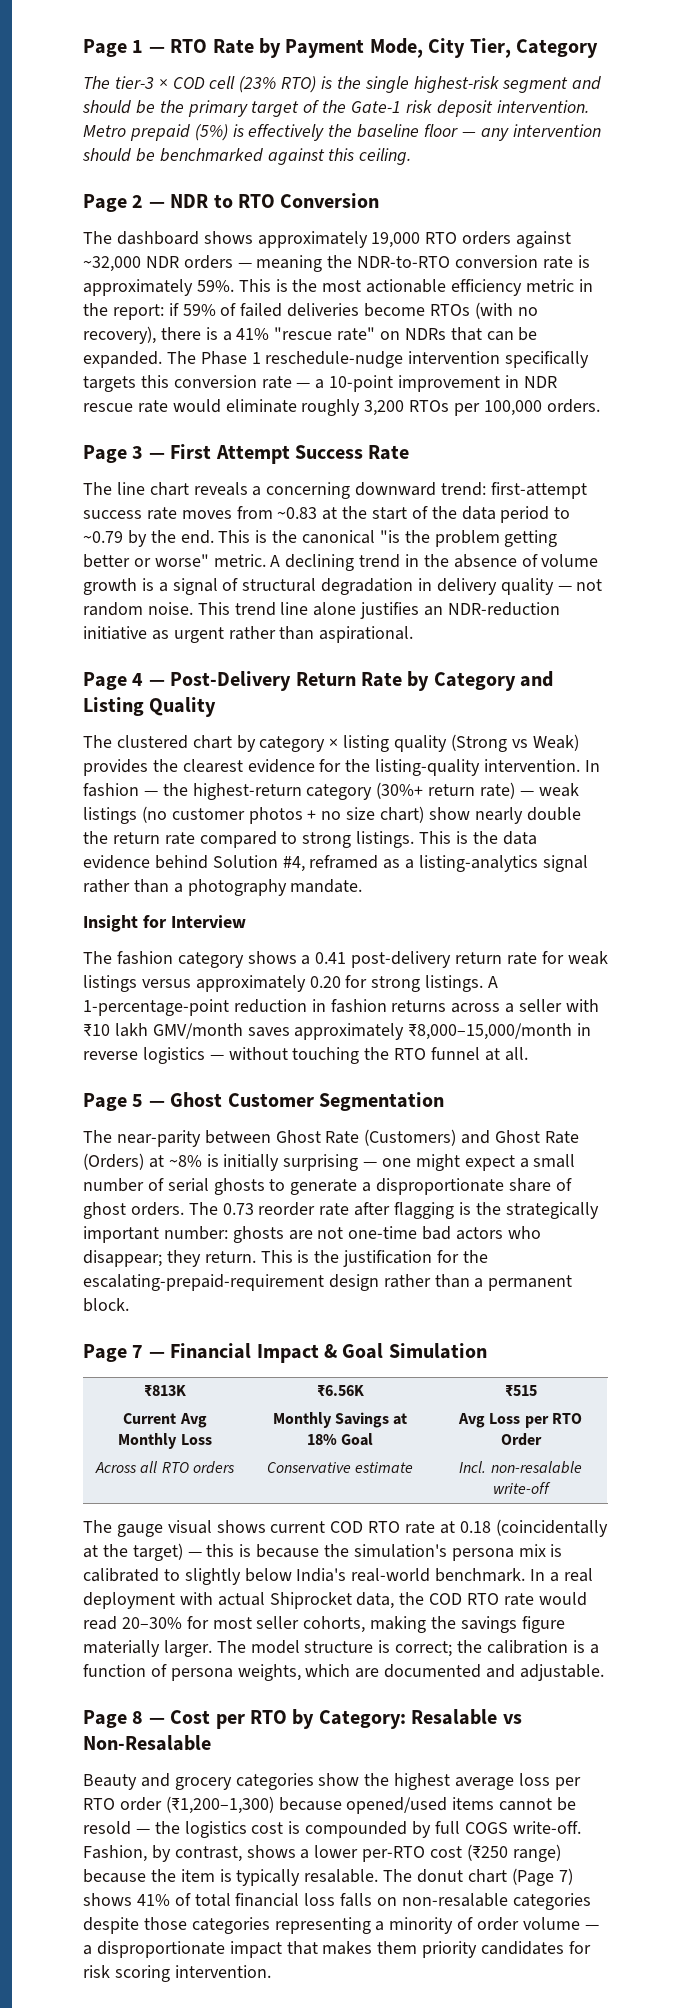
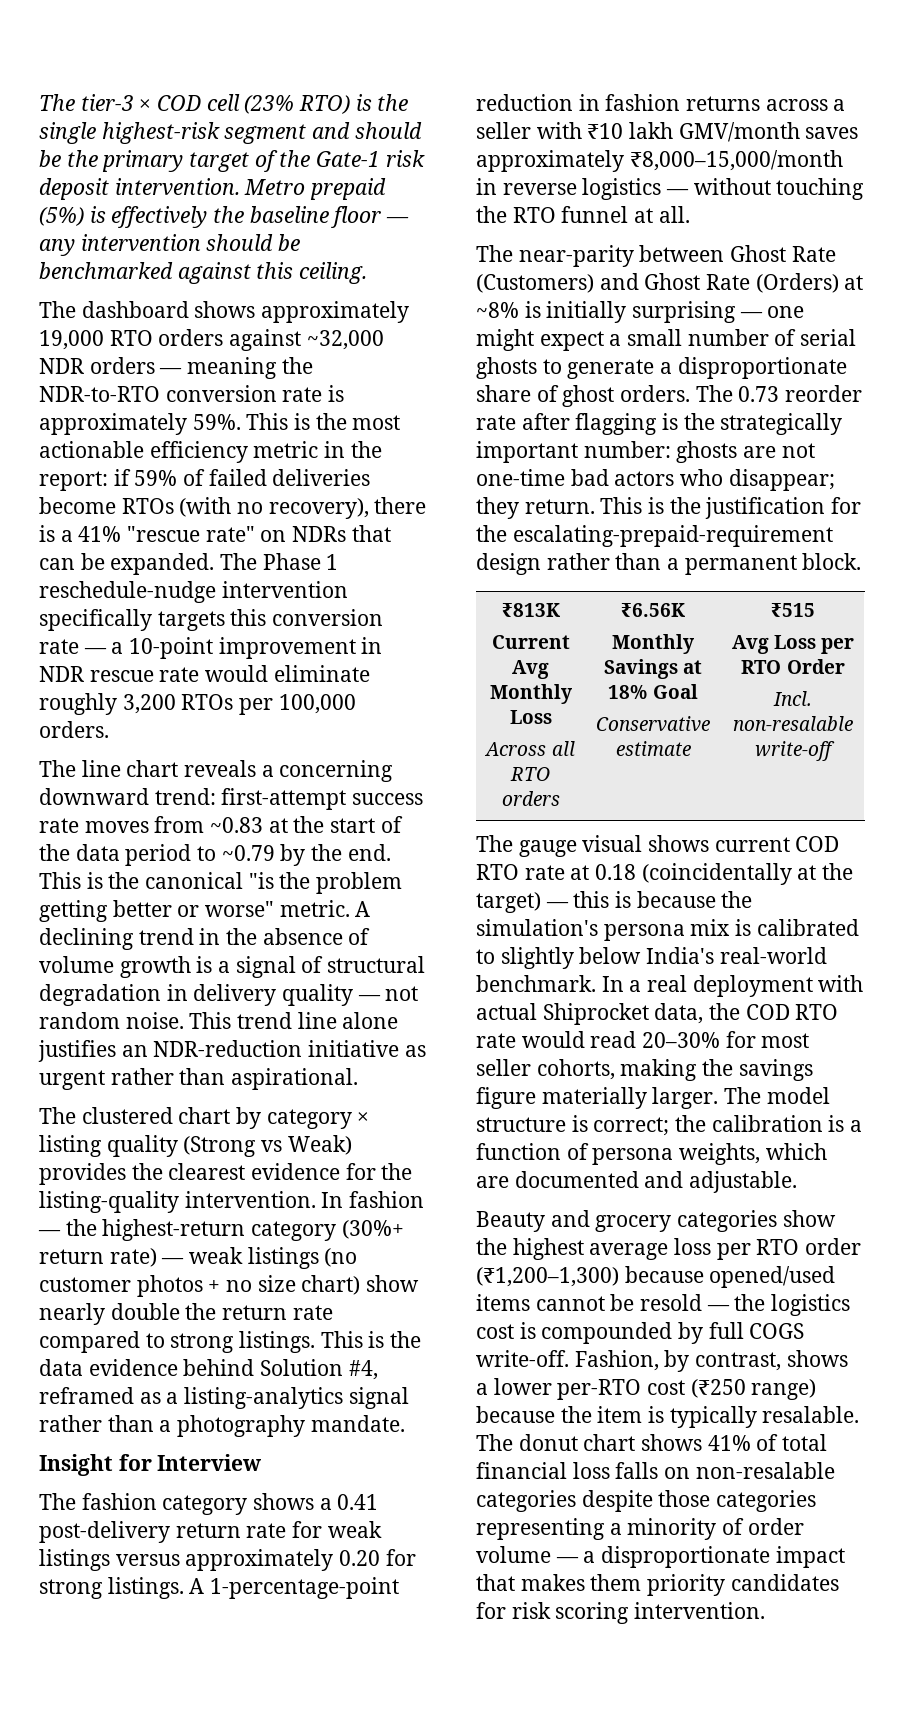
[83,38,598,58] Page 1 — RTO Rate by Payment Mode, City Tier, Category // -> (39, 102) none
[83,193,380,212] // Page 2 — NDR to RTO Conversion -> (368, 273) none
[83,444,410,464] // Page 3 — First Attempt Success Rate -> (109, 729) none
[83,671,554,691] [83,697,217,717] // Page 4 — Post-Delivery Return Rate by Category and Listing Quality -> (359, 1079) none
[83,1092,444,1111] // Page 5 — Ghost Customer Segmentation -> (690, 214) none
[83,1343,487,1363] // Page 7 — Financial Impact & Goal Simulation -> (862, 561) none
[83,1709,522,1729] [83,1735,211,1751] // Page 8 — Cost per RTO by Category: Resalable vs Non-Resalable -> (798, 1182) none
[511,1868,573,1886] (Page 7) -> (636, 1442) none

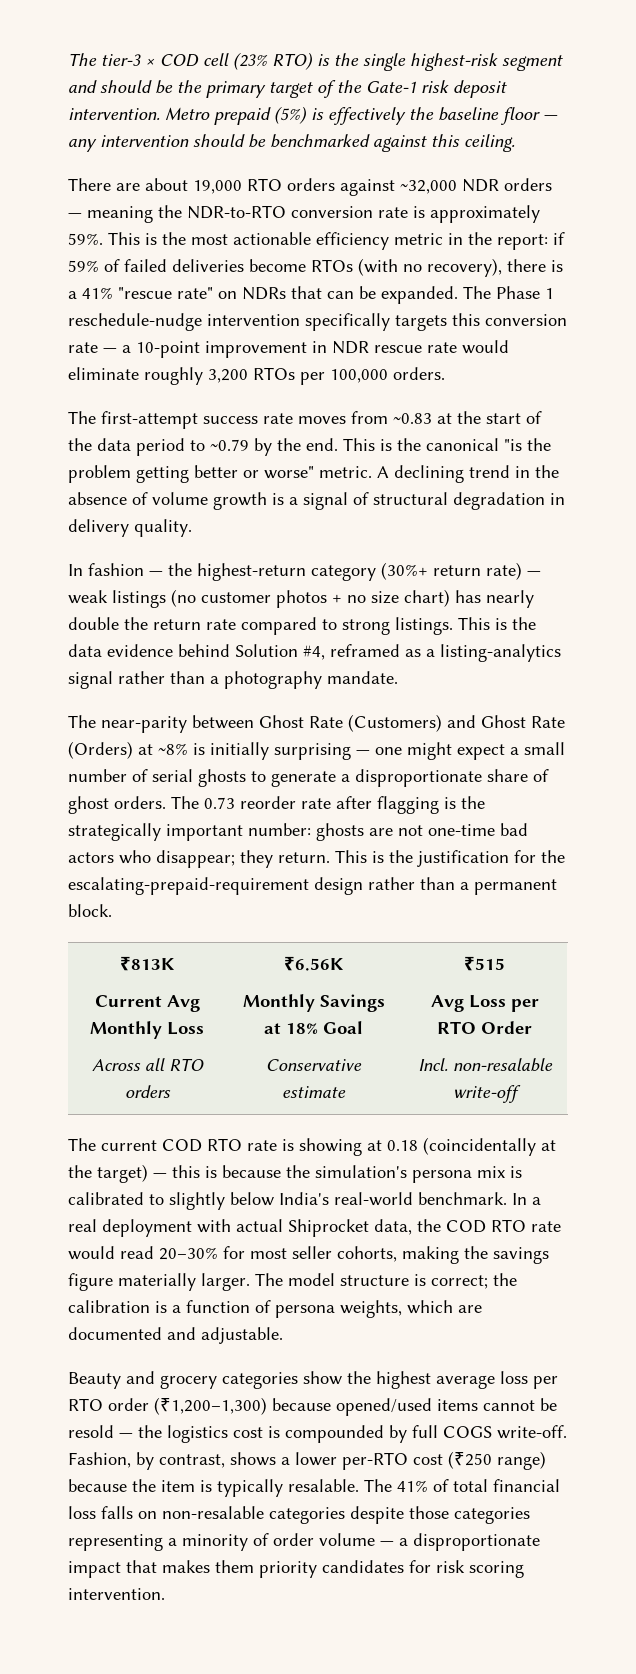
[39,301,410,323] The dashboard shows approximately -> [68,178,188,191] There are about
[81,760,394,782] [39,788,216,805] line chart reveals a concerning downward trend: -> (96, 417) none
[282,984,419,1006] [39,1012,399,1029] [38,1040,426,1062] [39,1068,359,1090] [39,1107,370,1129] [39,1135,352,1157] [39,1163,413,1185] [39,1191,316,1213] quality — not random noise. This trend line alone justifies an NDR-reduction initiative as urgent rather than aspirational. // The clustered chart by category × listing quality (Strong vs Weak) provides the clearest evidence for the listing-quality intervention. -> [134,519,192,537] quality. //
[366,1275,420,1292] show -> [455,590,481,603] has
[39,1454,262,1476] [39,1493,379,1515] [39,1521,382,1543] [39,1549,416,1571] [39,1577,400,1599] [476,94,846,111] [476,122,859,142] [476,150,843,172] [476,178,865,200] [476,206,690,223] // Insight for Interview // The fashion category shows a 0.41 post-delivery return rate for weak listings versus approximately 0.20 for strong listings. A 1-percentage-point reduction in fashion returns across a seller with ₹10 lakh GMV/month saves approximately ₹8,000–15,000/month in reverse logistics — without touching the RTO funnel at all. -> (398, 677) none
[518,835,710,857] gauge visual shows -> (96, 1144) none
(565, 872) none -> [282,1138,362,1156] is showing
[518,1434,703,1451] donut chart shows -> (392, 1485) none

